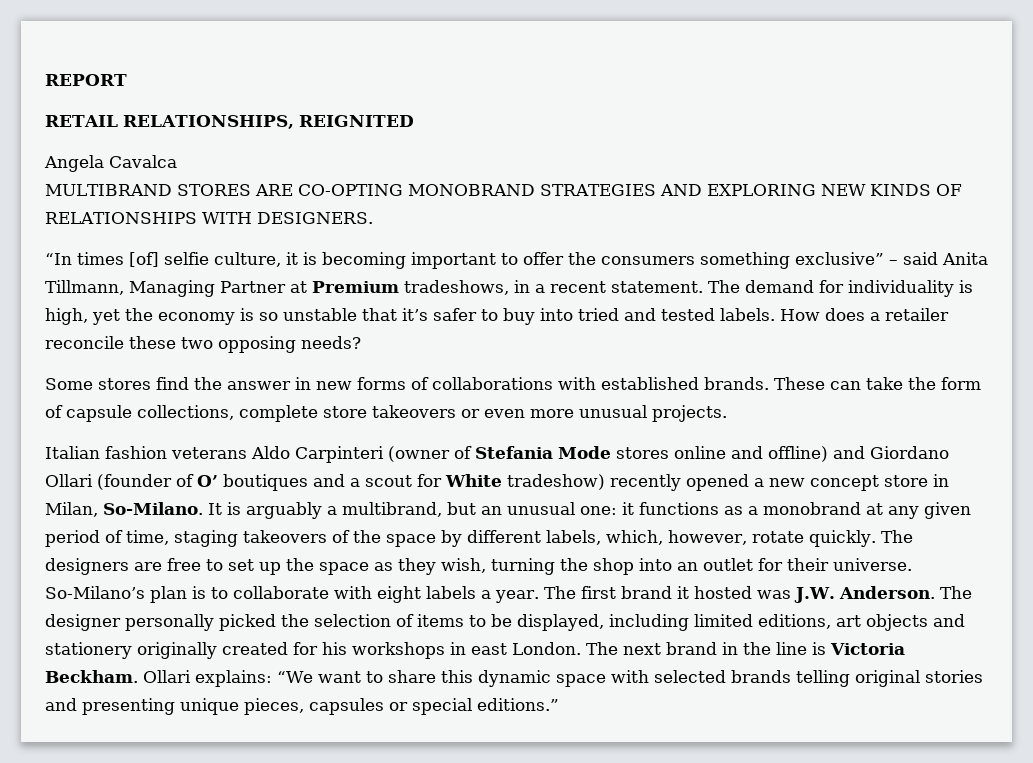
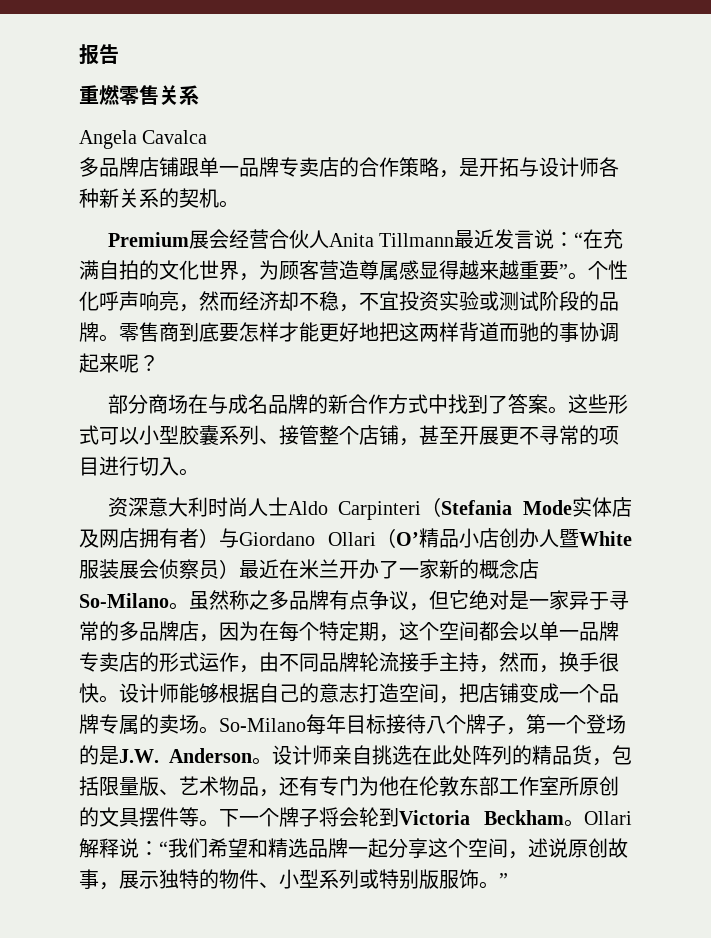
[45,74,127,86] [45,115,414,129] [44,155,177,172] [45,184,962,196] [45,212,373,224] [45,252,988,269] [45,280,973,297] [45,308,949,325] [45,336,361,353] [45,377,981,390] [45,405,727,422] [45,446,949,463] [45,474,949,491] [45,502,971,519] [45,530,913,547] [45,558,912,575] [45,586,972,603] [45,614,965,631] [45,642,905,659] [45,670,983,687] [45,698,559,715] REPORT // RETAIL RELATIONSHIPS, REIGNITED // Angela Cavalca // MULTIBRAND STORES ARE CO-OPTING MONOBRAND STRATEGIES AND EXPLORING NEW KINDS OF RELATIONSHIPS WITH DESIGNERS. // “In times [of] selfie culture, it is becoming important to offer the consumers something exclusive” – said Anita Tillmann, Managing Partner at Premium tradeshows, in a recent statement. The demand for individuality is high, yet the economy is so unstable that it’s safer to buy into tried and tested labels. How does a retailer reconcile these two opposing needs? // Some stores find the answer in new forms of collaborations with established brands. These can take the form of capsule collections, complete store takeovers or even more unusual projects. // Italian fashion veterans Aldo Carpinteri (owner of Stefania Mode stores online and offline) and Giordano Ollari (founder of O’ boutiques and a scout for White tradeshow) recently opened a new concept store in Milan, So-Milano. It is arguably a multibrand, but an unusual one: it functions as a monobrand at any given period of time, staging takeovers of the space by different labels, which, however, rotate quickly. The designers are free to set up the space as they wish, turning the shop into an outlet for their universe. So-Milano’s plan is to collaborate with eight labels a year. The first brand it hosted was J.W. Anderson. The designer personally picked the selection of items to be displayed, including limited editions, art objects and stationery originally created for his workshops in east London. The next brand in the line is Victoria Beckham. Ollari explains: “We want to share this dynamic space with selected brands telling original stories and presenting unique pieces, capsules or special editions.” -> [79,44,119,65] [79,85,199,105] [79,130,208,149] [79,157,619,178] [79,188,239,208] [107,229,624,249] [79,260,628,281] [79,291,619,312] [79,322,619,342] [79,353,159,373] [107,394,628,414] [79,425,619,446] [79,456,199,476] [107,497,632,520] [79,528,632,548] [79,559,539,580] [79,590,629,611] [79,621,619,642] [79,652,619,673] [79,683,619,704] [79,714,626,735] [79,745,632,766] [79,776,619,797] [79,807,632,827] [79,838,628,859] [79,869,508,890] 报告 // 重燃零售关系 // Angela Cavalca // 多品牌店铺跟单一品牌专卖店的合作策略，是开拓与设计师各种新关系的契机。 // Premium展会经营合伙人Anita Tillmann最近发言说：“在充满自拍的文化世界，为顾客营造尊属感显得越来越重要”。个性化呼声响亮，然而经济却不稳，不宜投资实验或测试阶段的品牌。零售商到底要怎样才能更好地把这两样背道而驰的事协调起来呢？ // 部分商场在与成名品牌的新合作方式中找到了答案。这些形式可以小型胶囊系列、接管整个店铺，甚至开展更不寻常的项目进行切入。 // 资深意大利时尚人士Aldo Carpinteri（Stefania Mode实体店及网店拥有者）与Giordano Ollari（O’精品小店创办人暨White服装展会侦察员）最近在米兰开办了一家新的概念店So-Milano。虽然称之多品牌有点争议，但它绝对是一家异于寻常的多品牌店，因为在每个特定期，这个空间都会以单一品牌专卖店的形式运作，由不同品牌轮流接手主持，然而，换手很快。设计师能够根据自己的意志打造空间，把店铺变成一个品牌专属的卖场。So-Milano每年目标接待八个牌子，第一个登场的是J.W. Anderson。设计师亲自挑选在此处阵列的精品货，包括限量版、艺术物品，还有专门为他在伦敦东部工作室所原创的文具摆件等。下一个牌子将会轮到Victoria Beckham。Ollari解释说：“我们希望和精选品牌一起分享这个空间，述说原创故事，展示独特的物件、小型系列或特别版服饰。”

